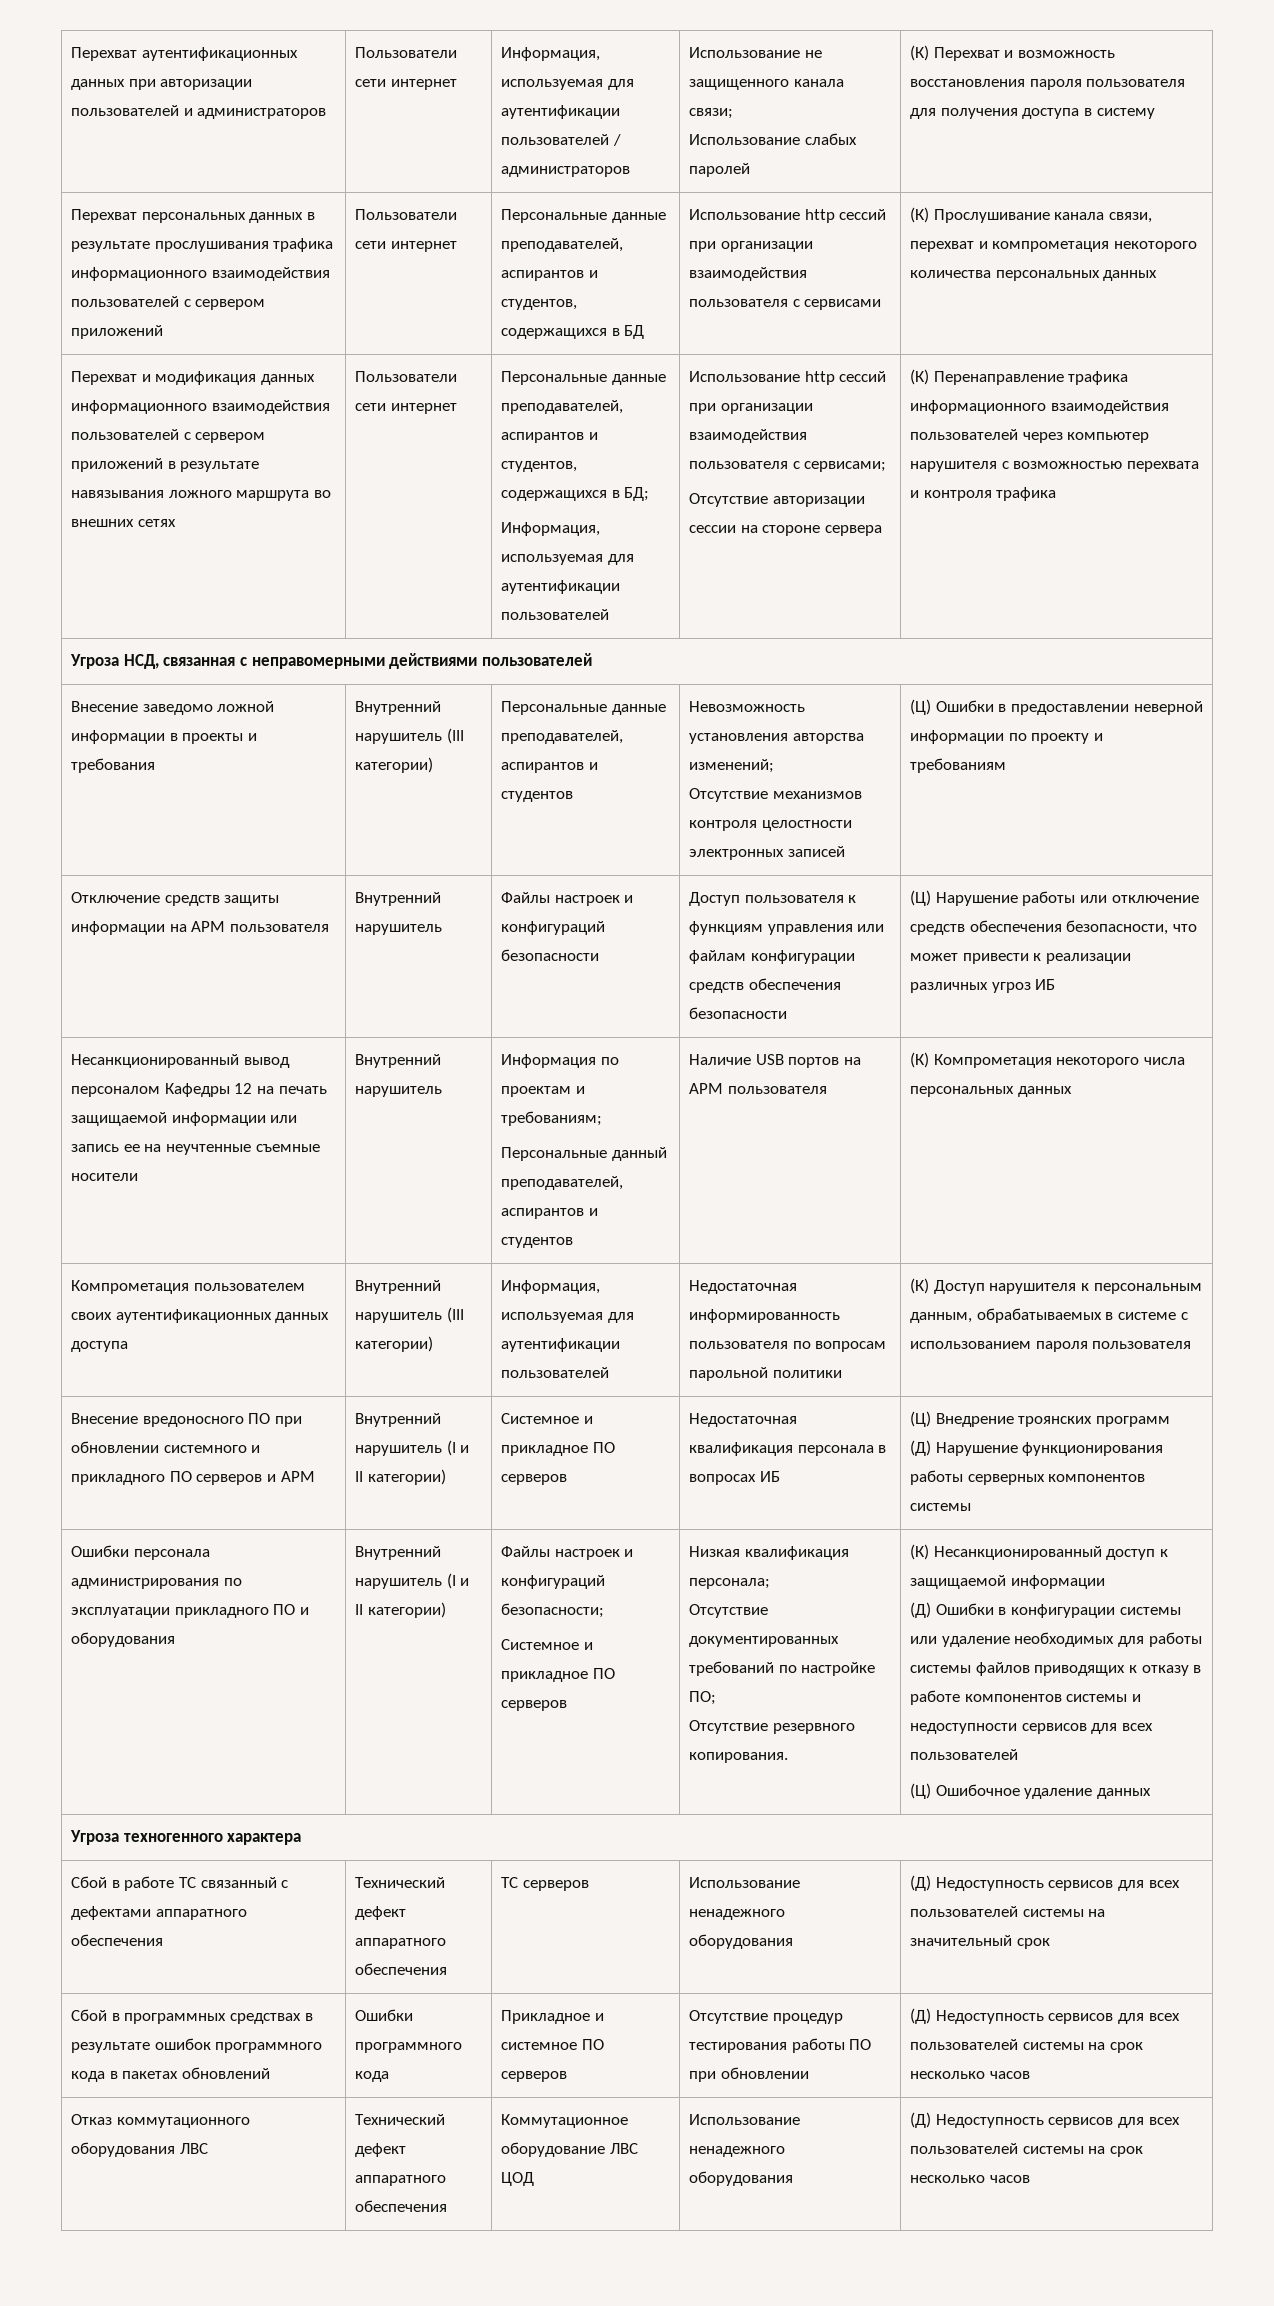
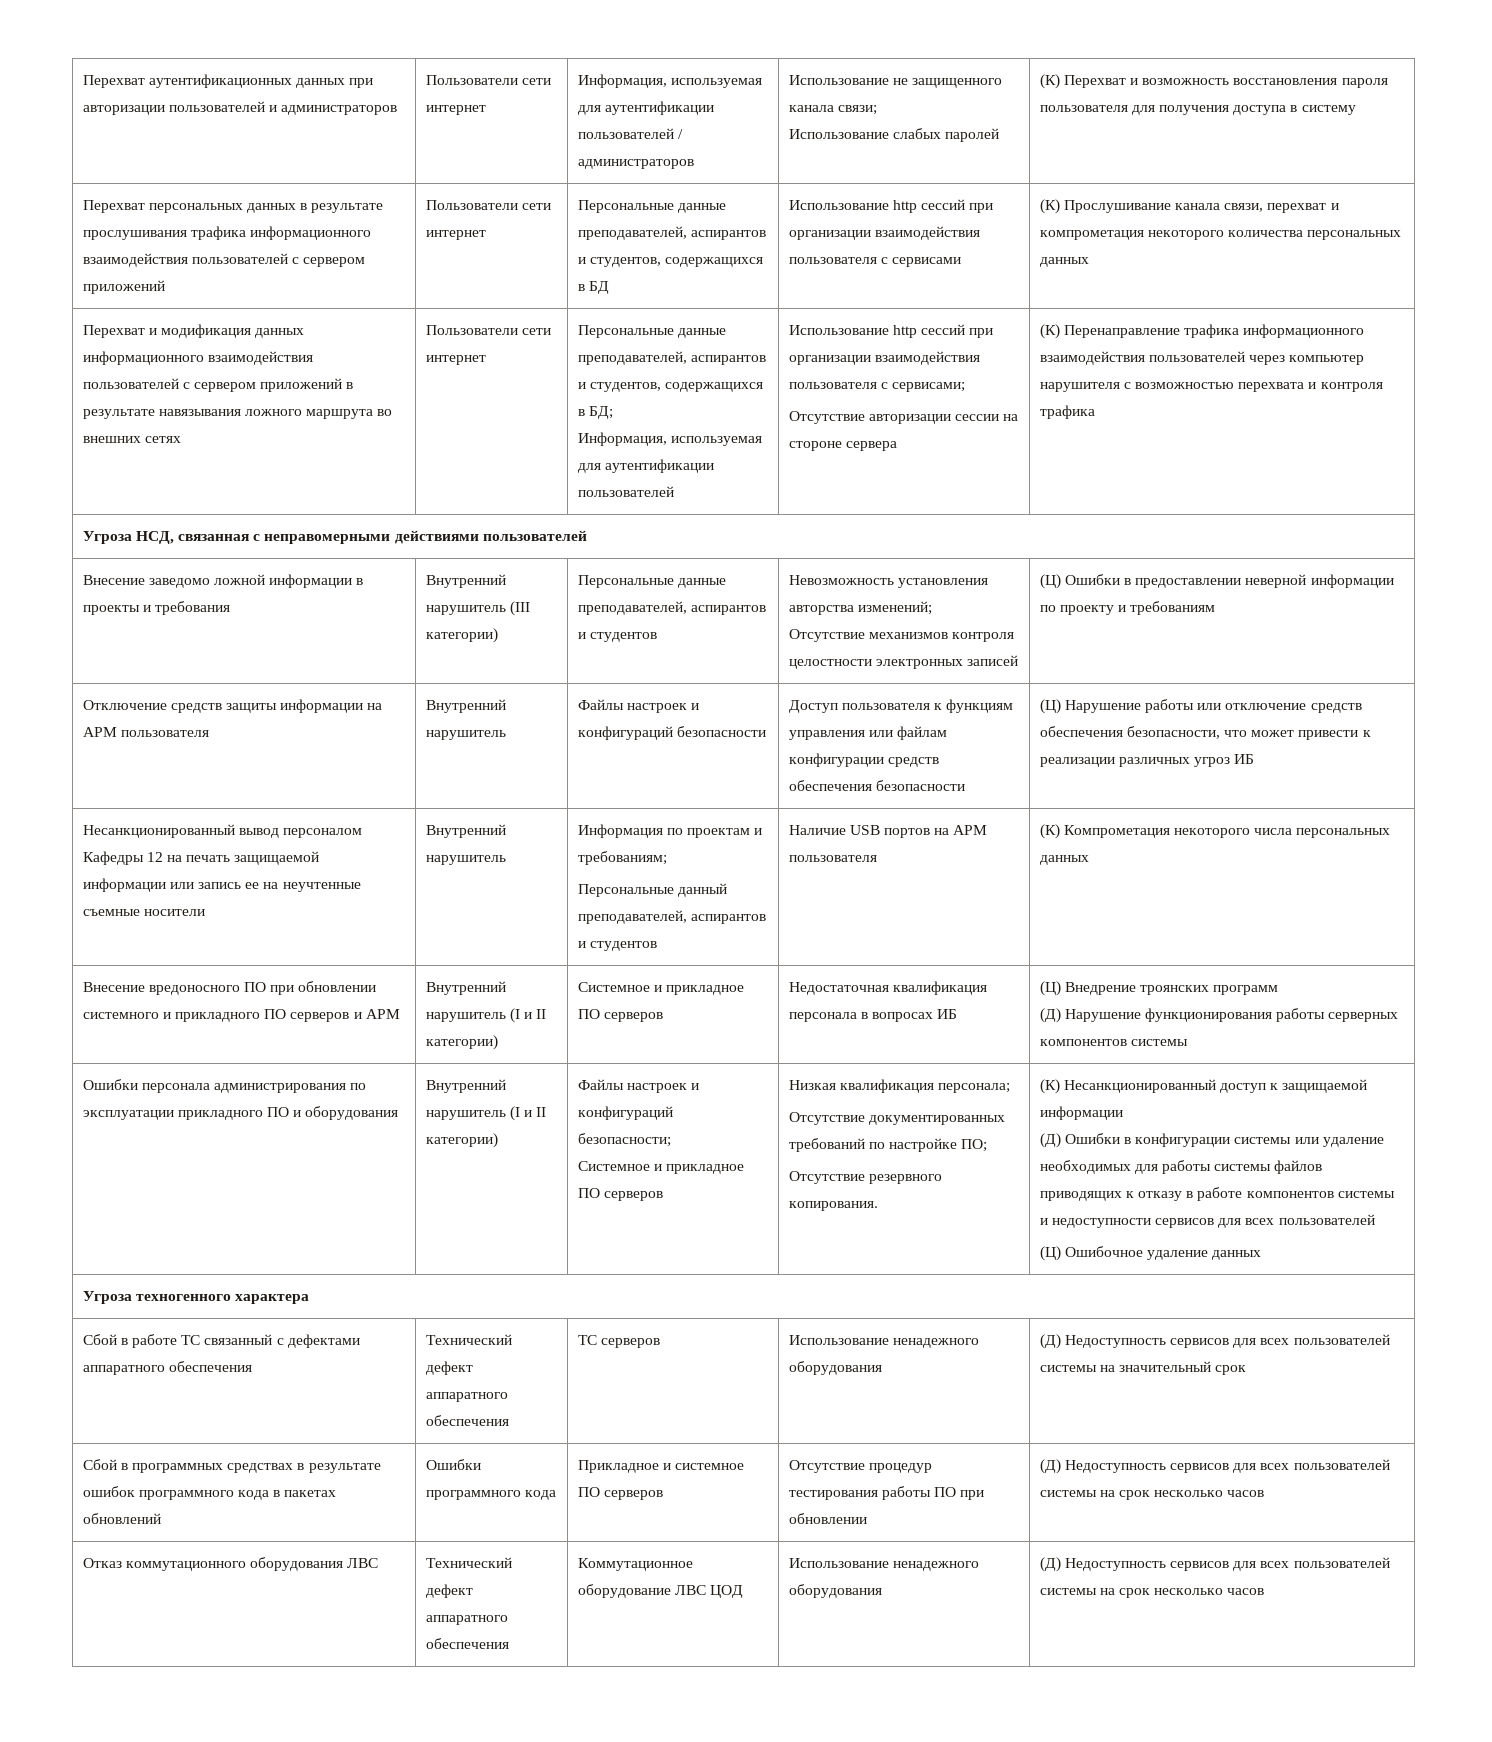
[71,1280,305,1294] [71,1309,330,1323] [71,1341,129,1352] [355,1280,442,1294] [355,1307,464,1323] [355,1336,434,1352] [501,1280,601,1294] [501,1312,634,1323] [501,1338,621,1352] [501,1367,610,1378] [689,1280,798,1294] [689,1309,841,1323] [689,1341,887,1352] [689,1367,842,1381] [910,1278,1202,1294] [910,1308,1188,1323] [910,1341,1192,1352] // Компрометация пользователем своих аутентификационных данных доступа | Внутренний нарушитель (III категории) | Информация, используемая для аутентификации пользователей | Недостаточная информированность пользователя по вопросам парольной политики | (К) Доступ нарушителя к персональным данным, обрабатываемых в системе с использованием пароля пользователя -> (1089, 860) none

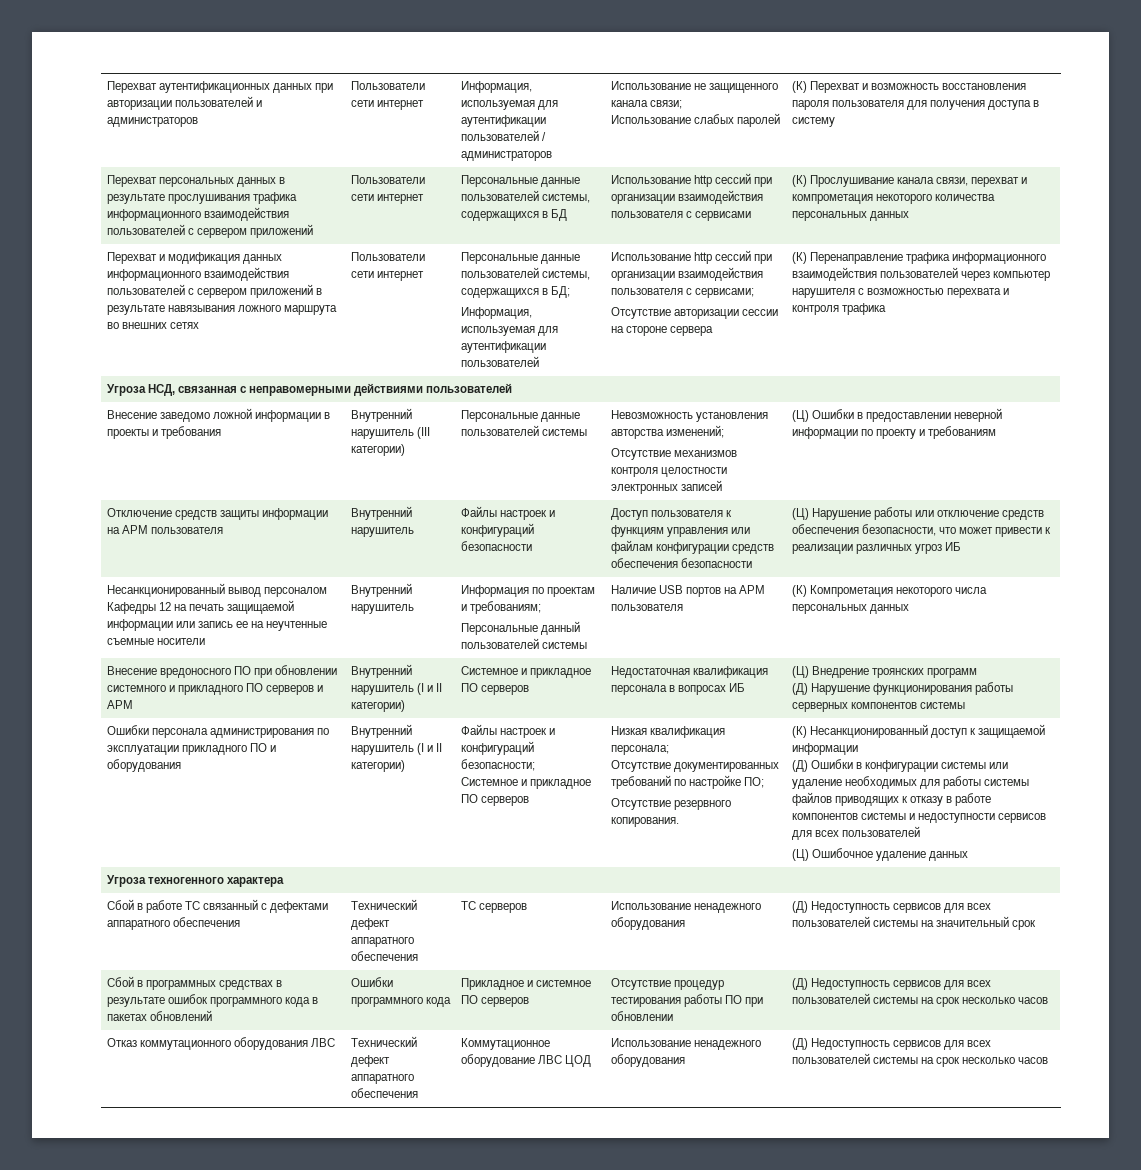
[577,226,766,240] [577,257,661,267] преподавателей, аспирантов и студентов, -> [460,190,590,203] пользователей системы,
[577,351,766,365] [577,382,661,392] преподавателей, аспирантов и студентов, -> [460,267,590,280] пользователей системы,
[577,601,766,615] [577,632,657,642] преподавателей, аспирантов и студентов -> [460,425,587,436] пользователей системы
[577,910,766,924] [577,941,657,951] преподавателей, аспирантов и студентов -> [460,638,587,649] пользователей системы

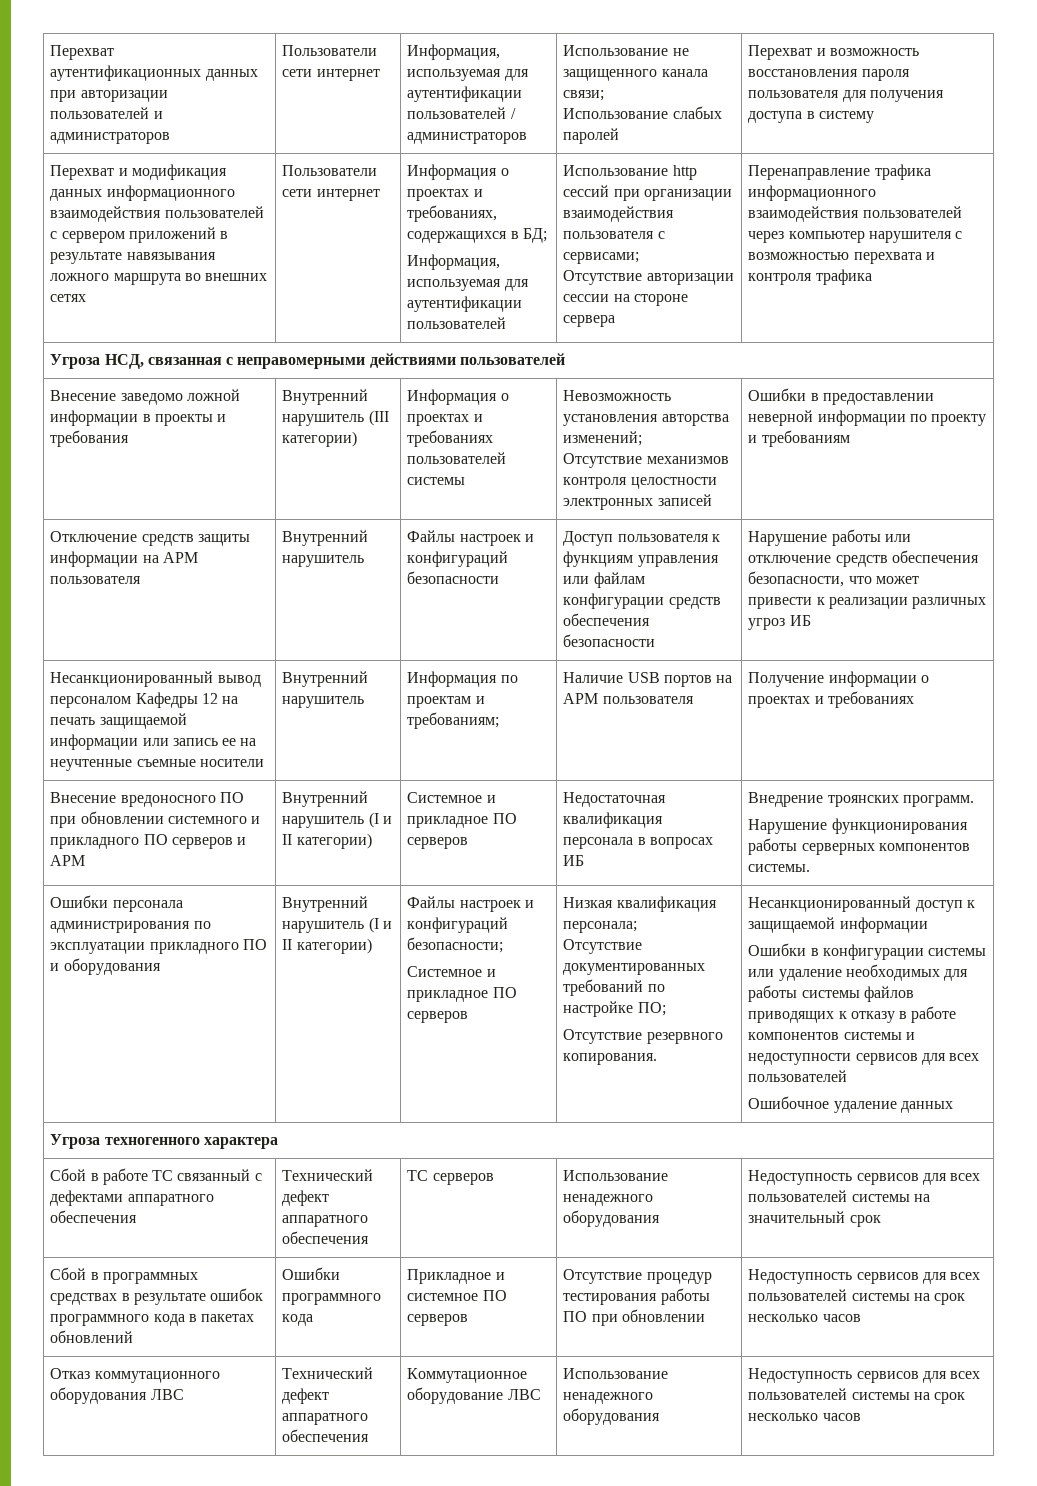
[791,81,807,93] (К) -> (620, 136) none
[106,175,285,187] [106,192,297,204] [106,207,289,221] [106,224,313,238] [350,175,425,184] [350,194,424,204] [460,175,580,187] [460,190,590,203] [460,209,567,221] [610,173,772,187] [610,190,763,204] [610,211,751,221] [791,175,1028,187] [791,194,995,204] [791,211,909,221] // Перехват персональных данных в результате прослушивания трафика информационного взаимодействия пользователей с сервером приложений | Пользователи сети интернет | Персональные данные пользователей системы, содержащихся в БД | Использование http сессий при организации взаимодействия пользователя с сервисами | (К) Прослушивание канала связи, перехват и компрометация некоторого количества персональных данных -> (874, 117) none
[460,252,580,264] [460,267,590,280] Персональные данные пользователей системы, -> [407,164,509,180] [407,189,483,201] [407,205,498,222] Информация о проектах и требованиях,
[791,252,807,264] (К) -> (616, 321) none
[460,410,580,422] Персональные данные -> [407,389,509,405] [407,414,483,426] [407,430,494,447] Информация о проектах и требованиях
[791,410,809,422] (Ц) -> (712, 500) none
[791,508,809,520] (Ц) -> (656, 640) none
[460,621,580,635] [460,638,587,649] // Персональные данный пользователей системы -> (500, 720) none
[791,585,987,597] [791,604,909,614] (К) Компрометация некоторого числа персональных данных -> [748,671,929,687] [748,691,914,708] Получение информации о проектах и требованиях
[791,666,809,678] (Ц) -> (585, 860) none
[926,668,977,678] [791,683,808,695] программ // (Д) -> [902,795,974,807] программ. //
[919,702,965,709] системы -> [748,864,811,872] системы.
[791,726,807,738] (К) -> (658, 1059) none
[791,760,808,772] (Д) -> (928, 925) none
[791,849,809,861] (Ц) -> (848, 1076) none
[791,901,808,913] (Д) -> (661, 1218) none
[791,978,808,990] (Д) -> (705, 1315) none
[564,1055,591,1067] [610,1038,761,1050] [610,1054,685,1067] [791,1038,808,1050] ЦОД | Использование ненадежного оборудования | (Д) -> [563,1368,669,1379] [563,1392,654,1404] [563,1408,661,1425] | Использование ненадежного оборудования |

